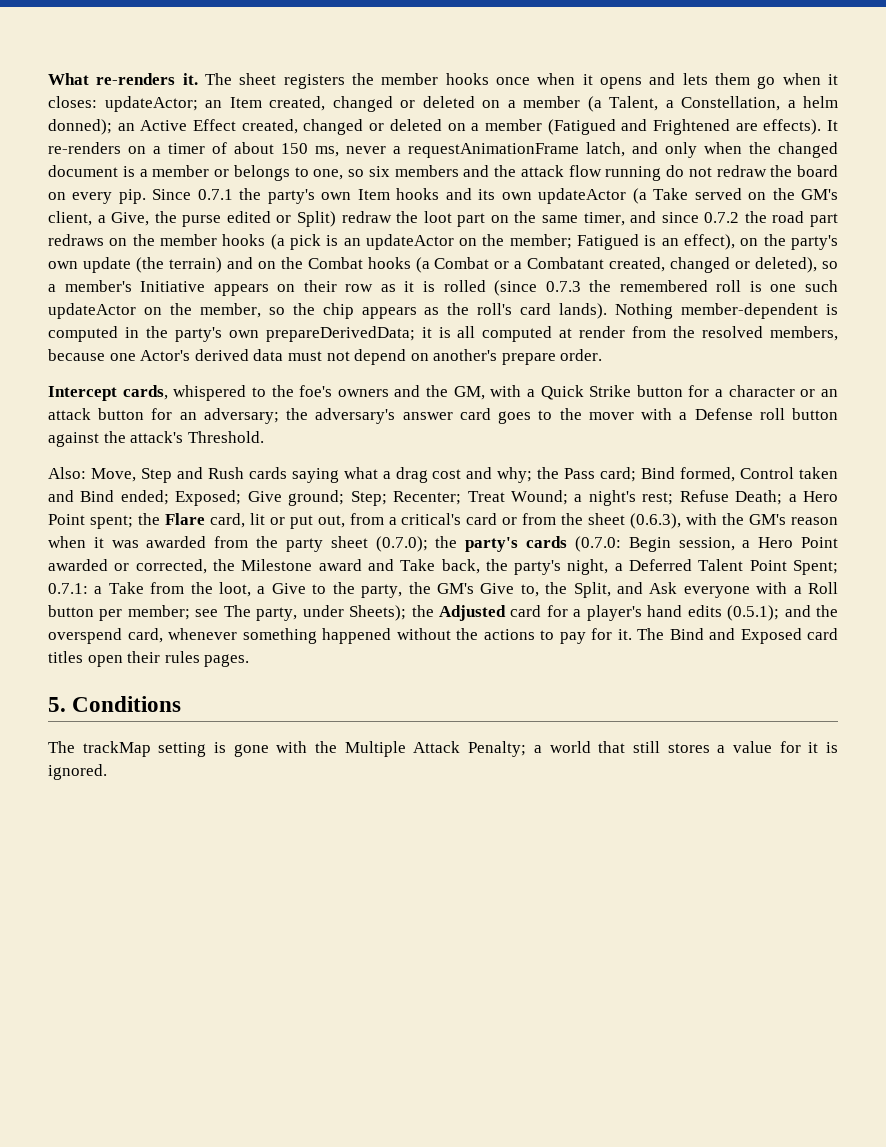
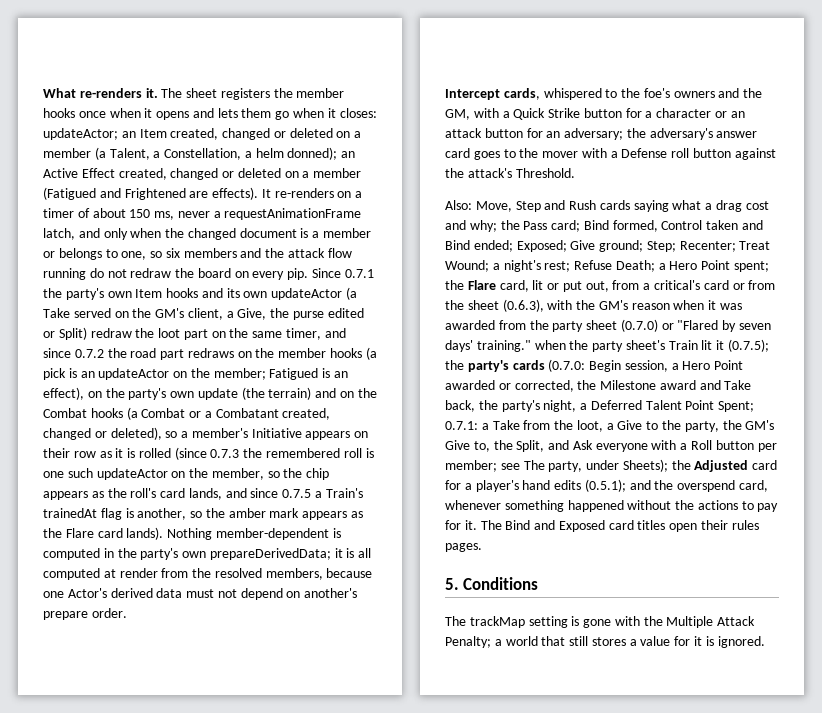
(552, 309) none -> [188,488,363,500] [43,508,364,520] [43,528,123,538] lands, and since 0.7.5 a Train's trainedAt flag is another, so the amber mark appears as the Flare card
[375,536,428,552] (0.7.0); -> [620,319,772,332] [445,339,770,352] (0.7.0) or "Flared by seven days' training." when the party sheet's Train lit it (0.7.5);

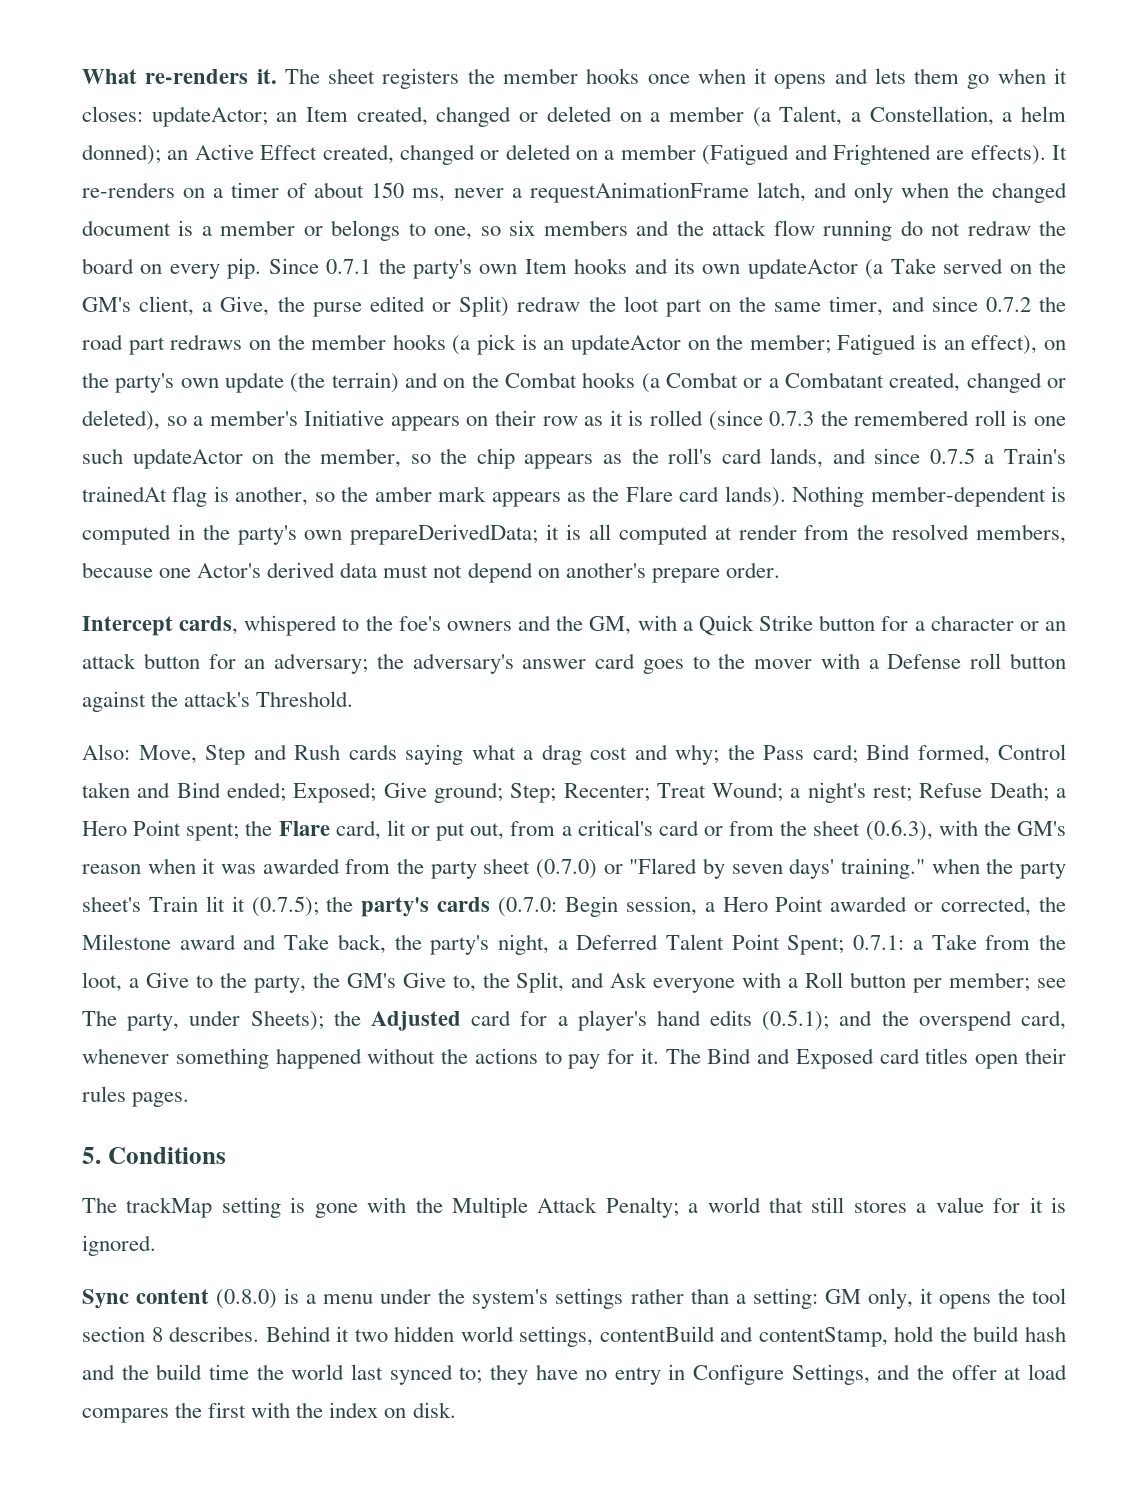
(765, 642) none -> [82,1288,1067,1309] [82,1326,1066,1347] [82,1364,1067,1385] [82,1402,456,1423] // Sync content (0.8.0) is a menu under the system's settings rather than a setting: GM only, it opens the tool section 8 describes. Behind it two hidden world settings, contentBuild and contentStamp, hold the build hash and the build time the world last synced to; they have no entry in Configure Settings, and the offer at load compares the first with the index on disk.

